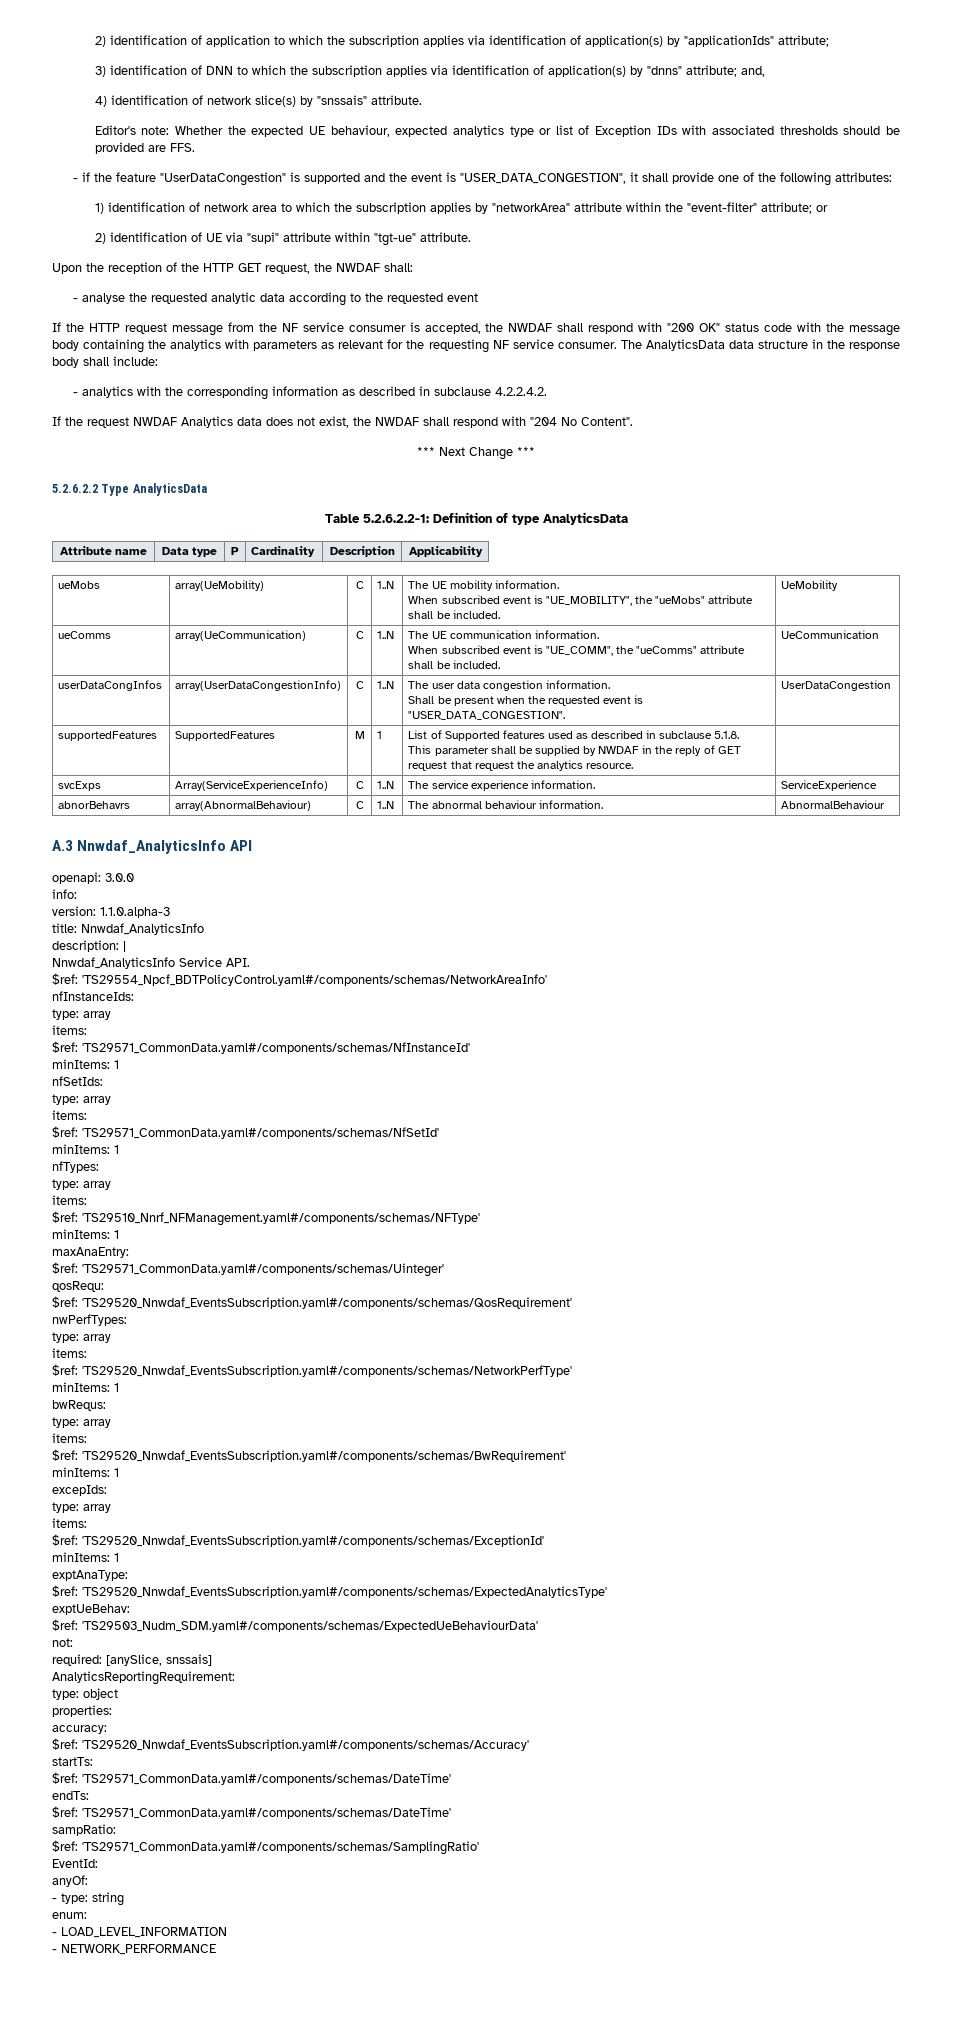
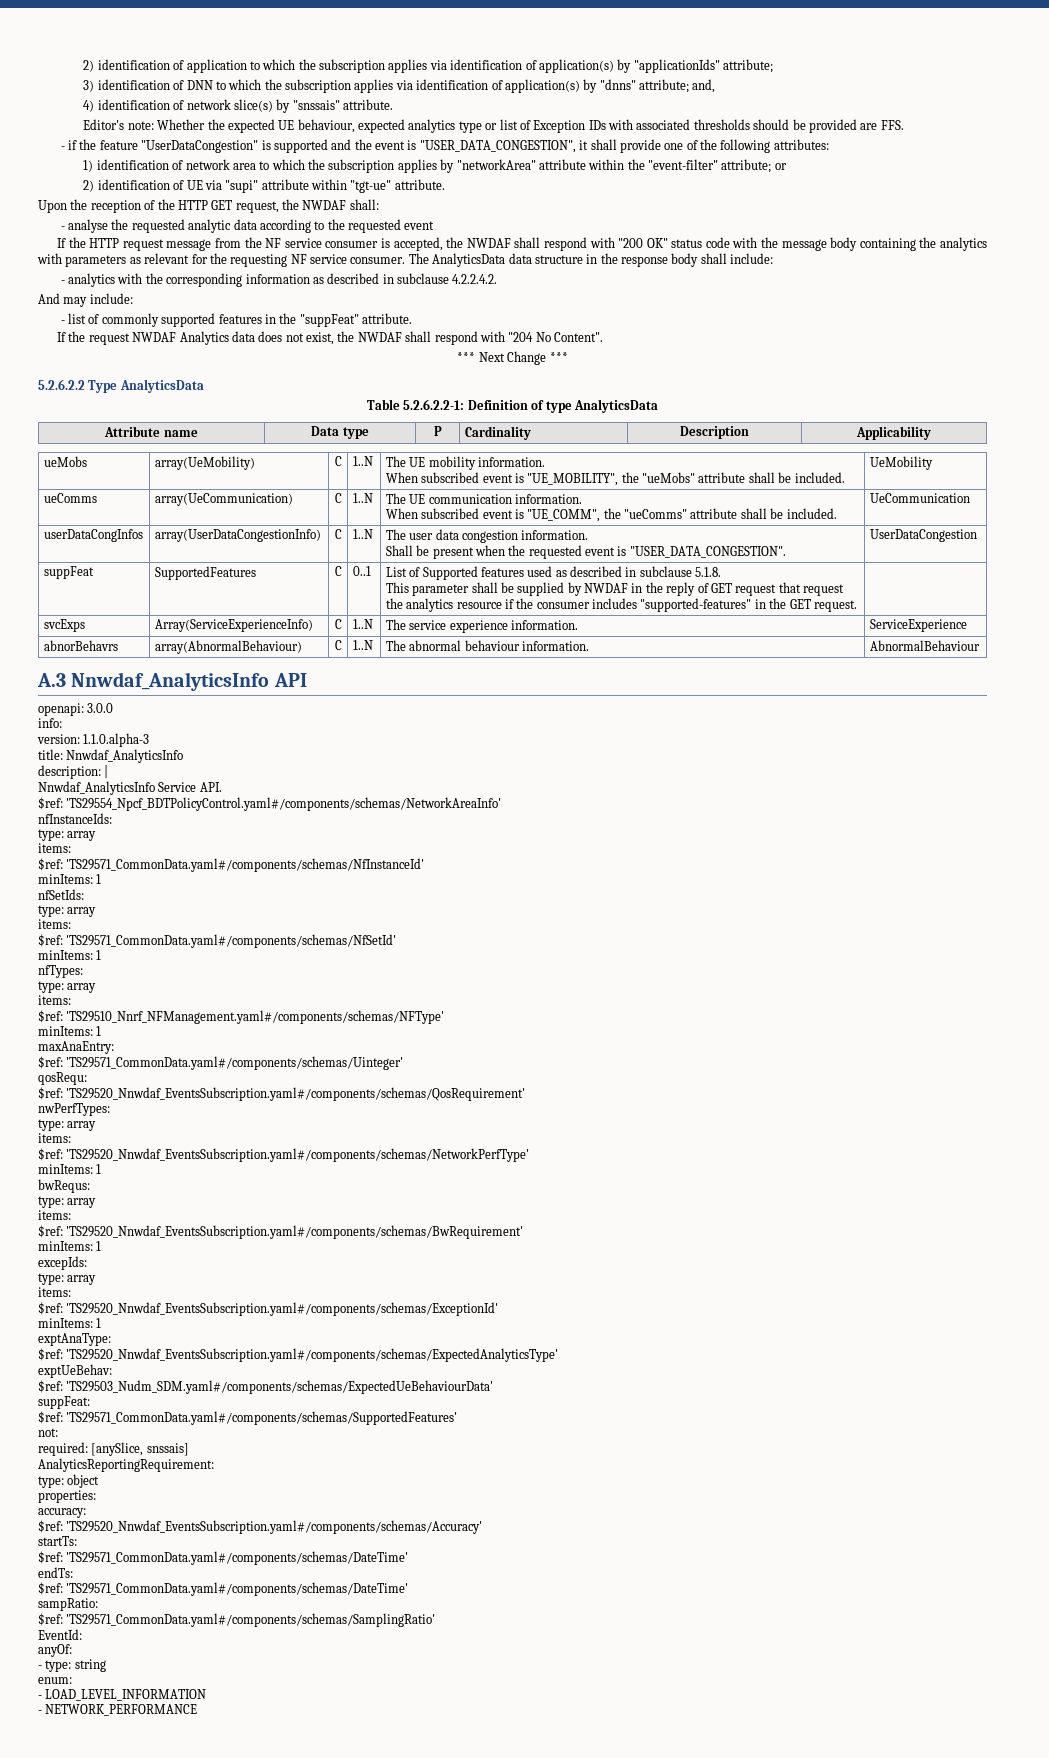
(548, 391) none -> [38,293,133,307] [60,313,413,327] // And may include: // - list of commonly supported features in the "suppFeat" attribute.
[58,731,158,741] supportedFeatures -> [43,566,94,579] suppFeat
[354,731,365,739] [377,731,383,739] M | 1 -> [334,566,342,576] [352,566,371,576] C | 0..1
[586,763,634,769] resource. -> [456,598,857,612] resource if the consumer includes "supported-features" in the GET request.
(538, 1626) none -> [38,1396,90,1409] [38,1411,458,1425] // suppFeat: // $ref: 'TS29571_CommonData.yaml#/components/schemas/SupportedFeatures'

